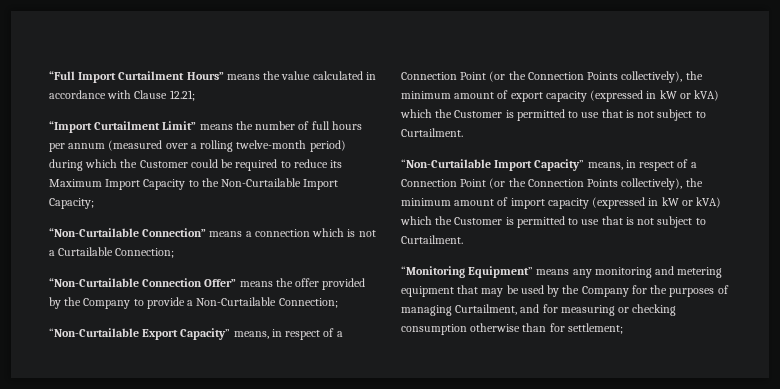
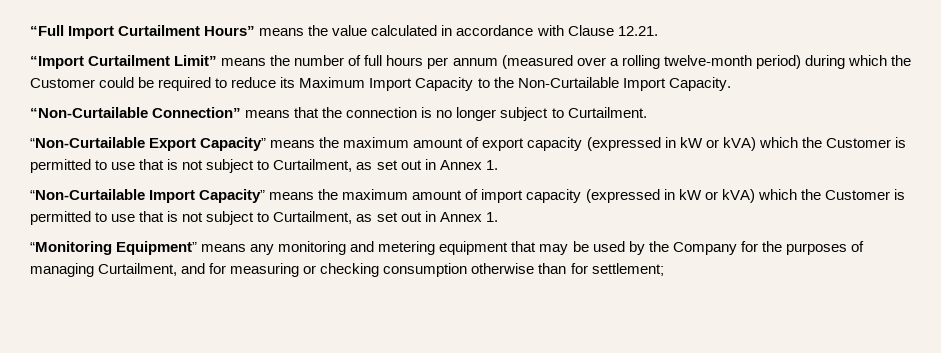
[169,90,195,101] 12.21; -> [617,26,658,36] 12.21.
[49,198,94,209] Capacity; -> [668,77,731,91] Capacity.
[245,228,376,237] [49,247,175,258] [49,278,366,290] [49,297,338,309] [49,328,343,340] [401,71,703,83] [401,91,451,99] a connection which is not a Curtailable Connection; // “Non-Curtailable Connection Offer” means the offer provided by the Company to provide a Non-Curtailable Connection; // “Non-Curtailable Export Capacity” means, in respect of a Connection Point (or the Connection Points collectively), the minimum -> [294,107,647,121] [30,137,410,151] that the connection is no longer subject to Curtailment. // “Non-Curtailable Export Capacity” means the maximum
[401,128,463,137] [401,159,697,171] [401,178,703,190] [401,198,451,206] Curtailment. // “Non-Curtailable Import Capacity” means, in respect of a Connection Point (or the Connection Points collectively), the minimum -> [273,159,498,172] [30,189,409,203] Curtailment, as set out in Annex 1. // “Non-Curtailable Import Capacity” means the maximum
[401,235,463,244] Curtailment. -> [273,211,498,224] Curtailment, as set out in Annex 1.

